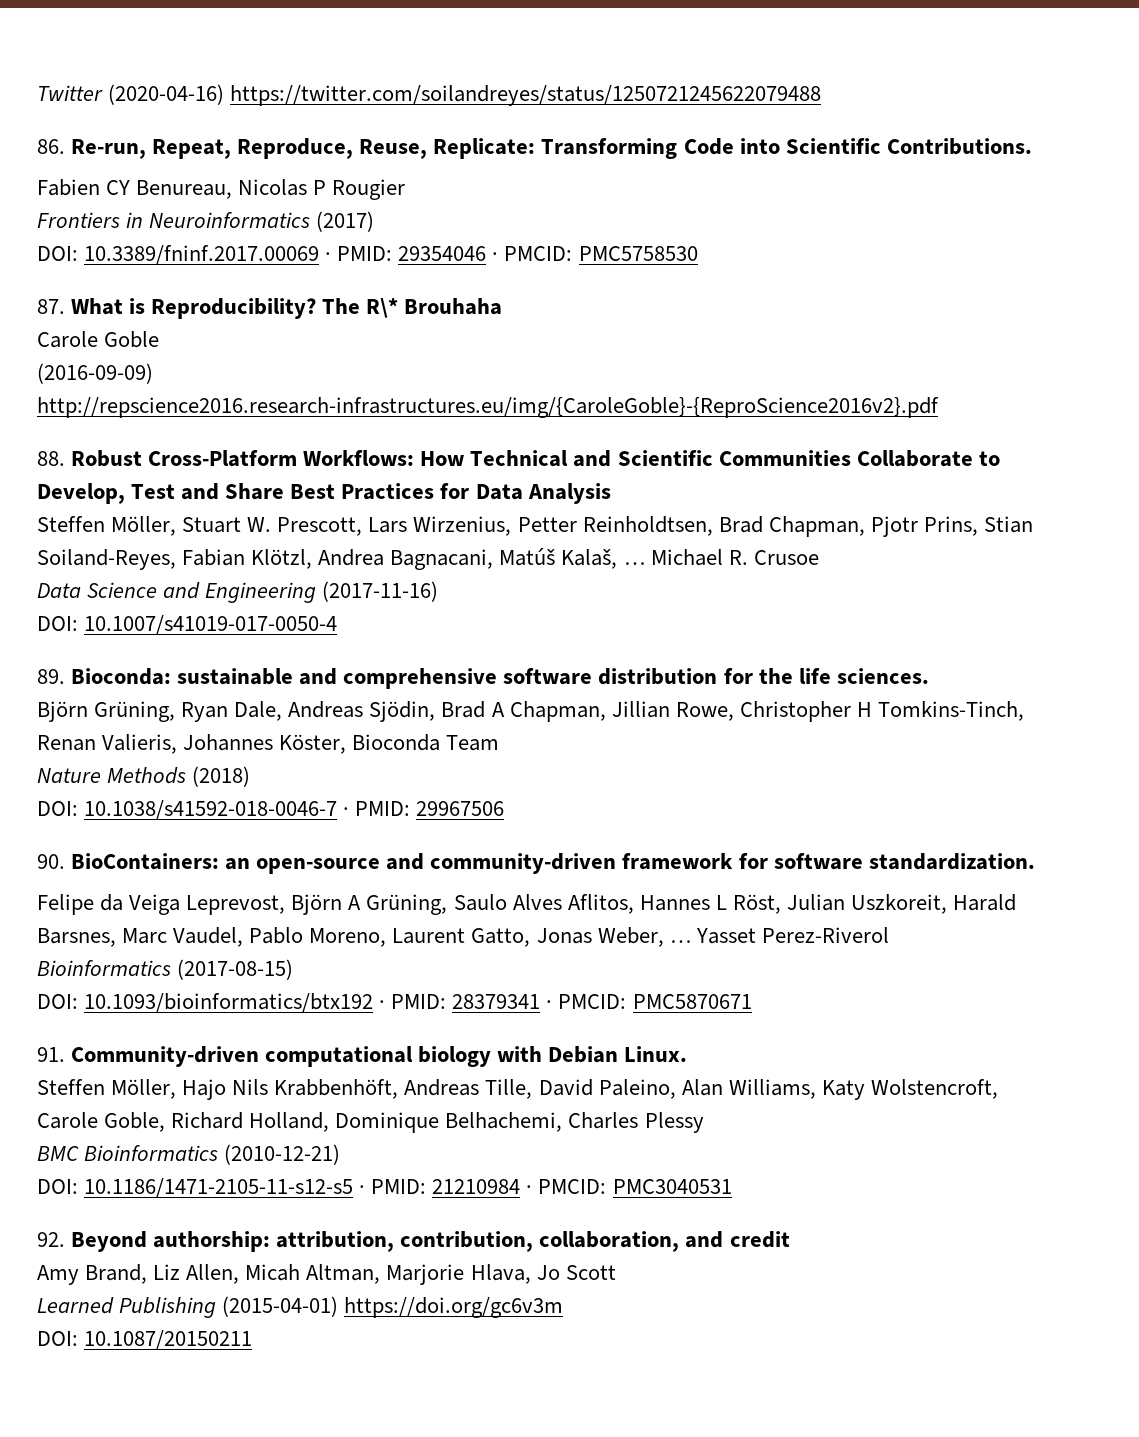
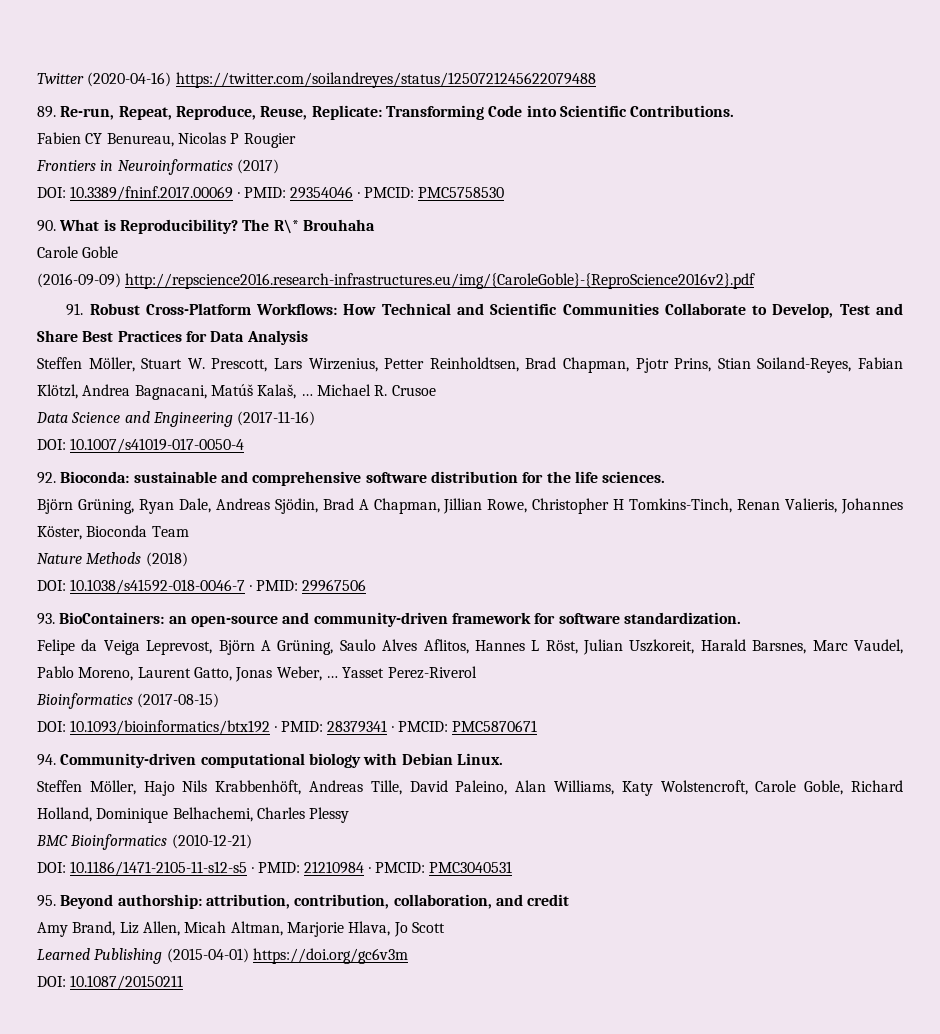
[37,139,65,154] 86. -> [37,106,56,118] 89.
[37,299,65,314] 87. -> [37,220,56,232] 90.
[37,451,65,466] 88. -> [66,303,84,316] 91.
[37,669,65,684] 89. -> [37,472,56,484] 92.
[37,854,65,869] 90. -> [37,613,55,625] 93.
[37,1047,65,1062] 91. -> [37,754,56,766] 94.
[37,1232,65,1247] 92. -> [37,895,56,907] 95.

